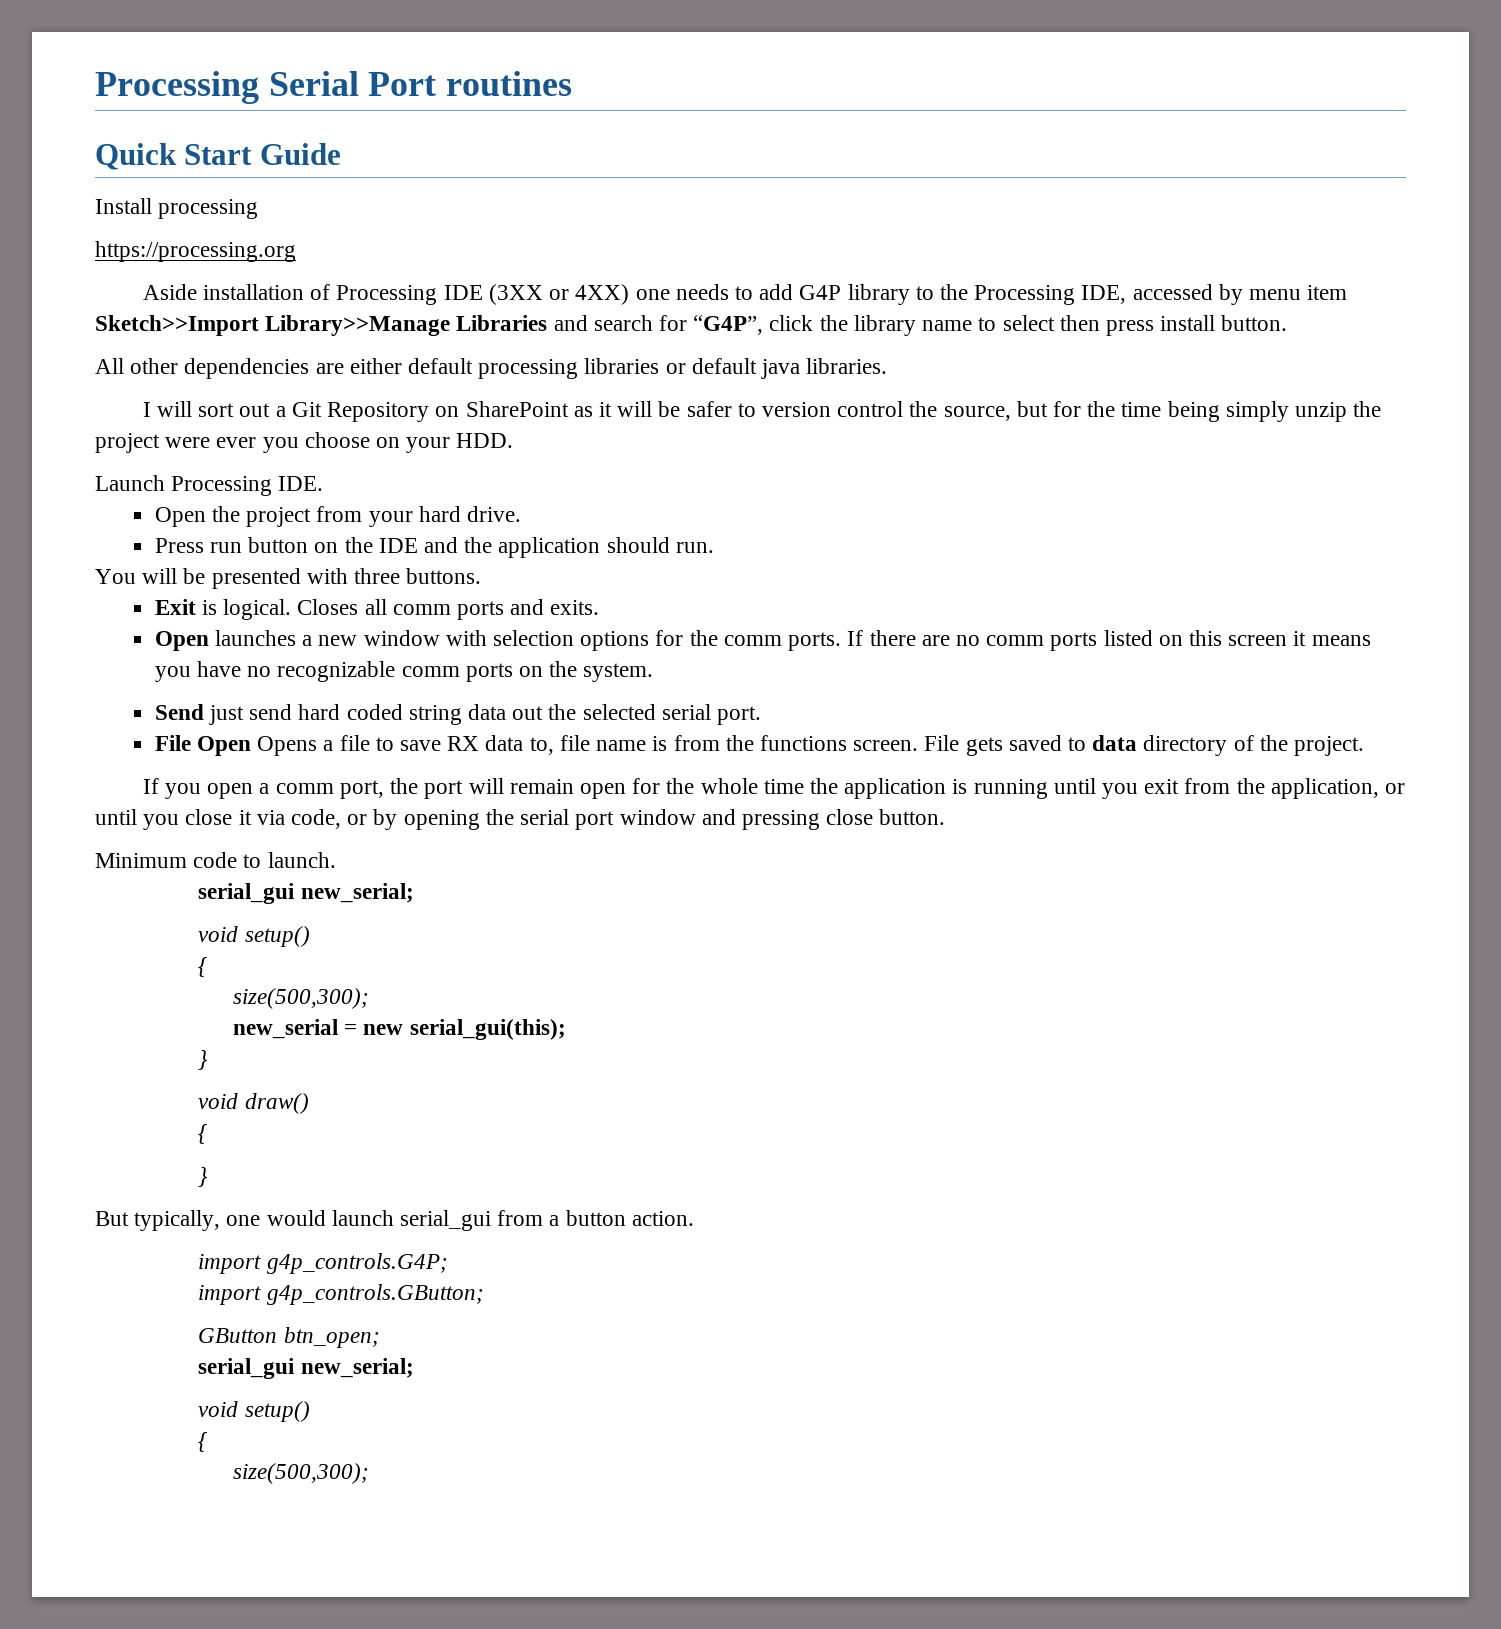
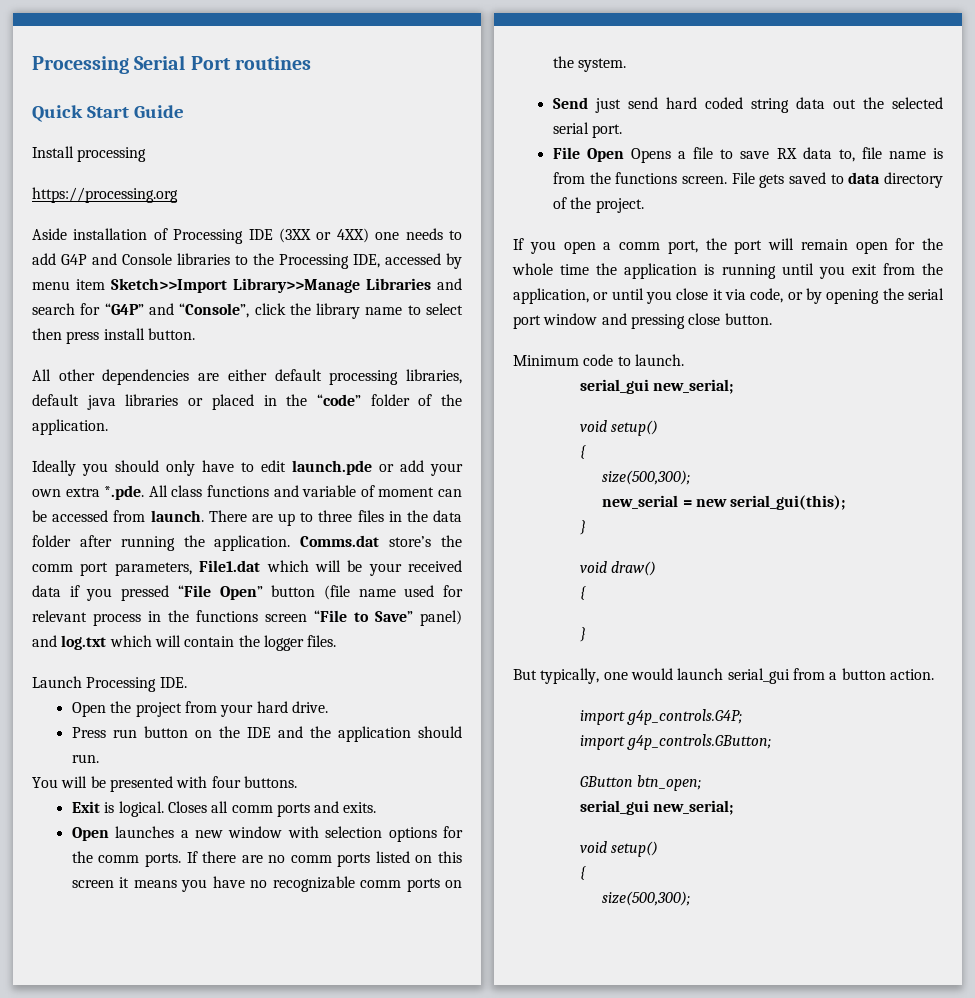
[847,284,910,305] library -> [92,253,230,265] and Console libraries
[693,315,764,335] “G4P”, -> [104,303,250,318] “G4P” and “Console”,
[584,358,888,379] [142,401,1382,422] [95,432,514,453] libraries or default java libraries. // I will sort out a Git Repository on SharePoint as it will be safer to version control the source, but for the time being simply unzip the project were ever you choose on your HDD. -> [406,369,463,384] [32,394,462,410] [32,419,108,435] [32,460,463,476] [32,485,463,500] [32,510,463,526] [32,535,462,551] [32,560,462,576] [32,585,463,601] [32,610,462,626] [32,635,337,651] libraries, default java libraries or placed in the “code” folder of the application. // Ideally you should only have to edit launch.pde or add your own extra *.pde. All class functions and variable of moment can be accessed from launch. There are up to three files in the data folder after running the application. Comms.dat store’s the comm port parameters, File1.dat which will be your received data if you pressed “File Open” button (file name used for relevant process in the functions screen “File to Save” panel) and log.txt which will contain the logger files.
[354,568,401,584] three -> [211,776,241,788] four

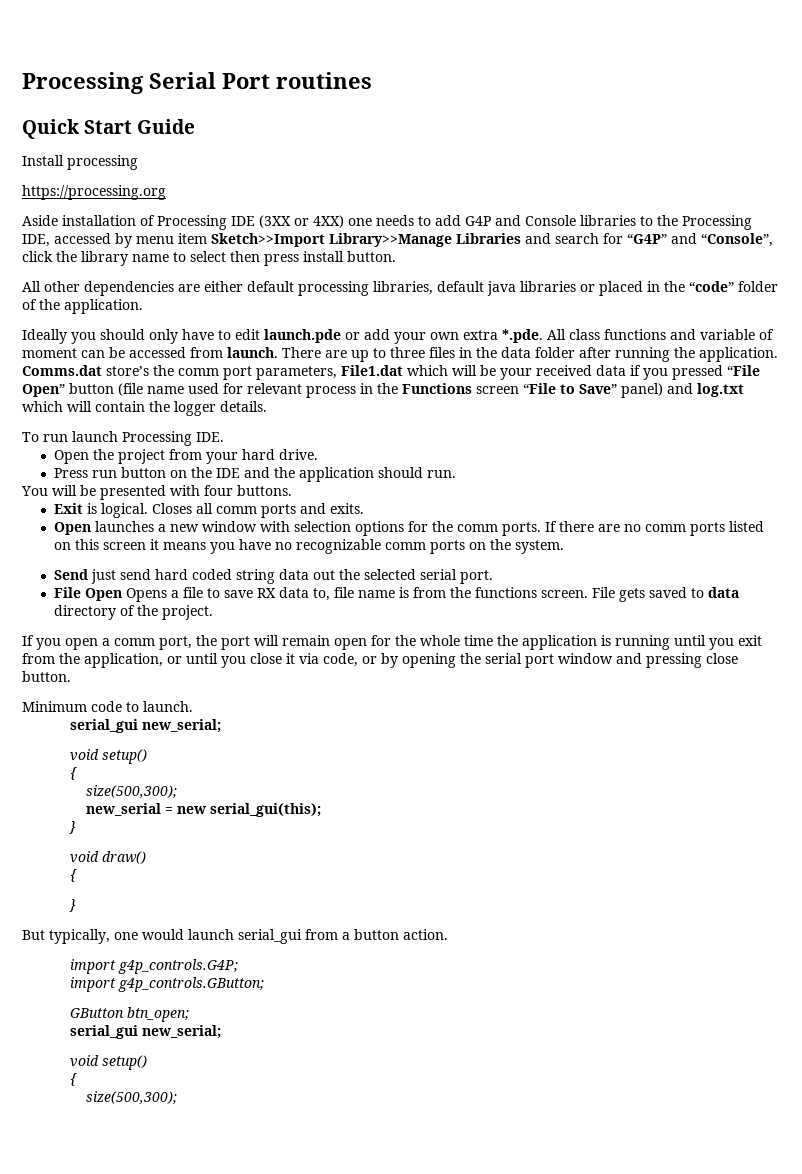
[196,610,258,622] functions -> [402,383,472,394] Functions
[307,635,337,647] [32,676,82,688] files. // Launch -> [220,401,267,412] [22,431,118,442] details. // To run launch

